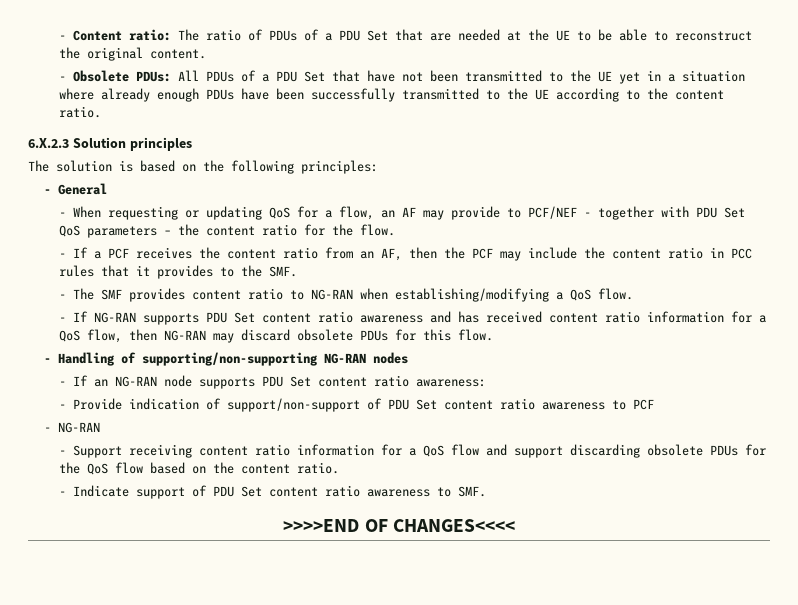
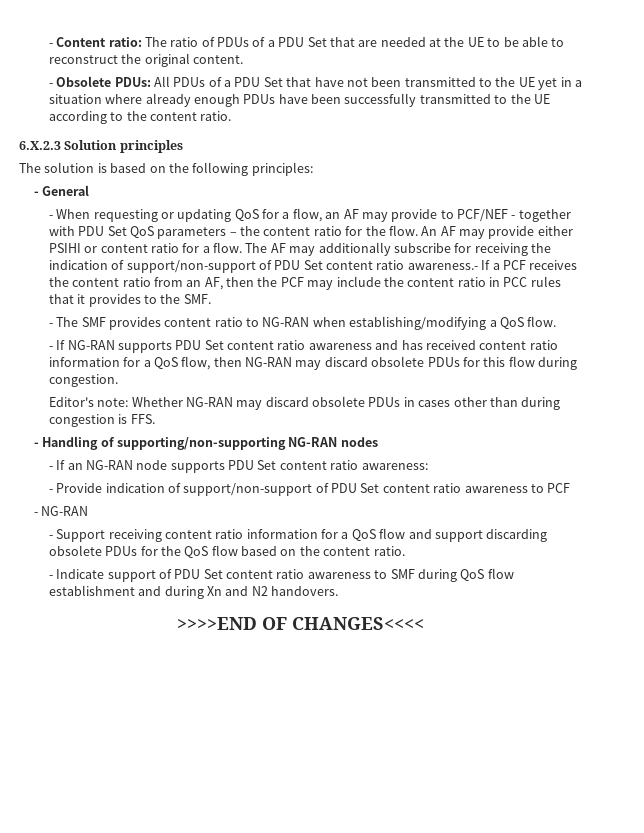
[59,253,67,258] // - -> [421,226,573,239] [48,242,552,256] [48,260,478,273] An AF may provide either PSIHI or content ratio for a flow. The AF may additionally subscribe for receiving the indication of support/non-support of PDU Set content ratio awareness.-
[458,329,494,341] flow. -> [508,356,578,370] [48,374,118,387] [48,396,561,410] [48,414,155,427] flow during congestion. // Editor's note: Whether NG-RAN may discard obsolete PDUs in cases other than during congestion is FFS.
[458,486,487,497] SMF. -> [390,568,514,582] [48,585,339,599] SMF during QoS flow establishment and during Xn and N2 handovers.

